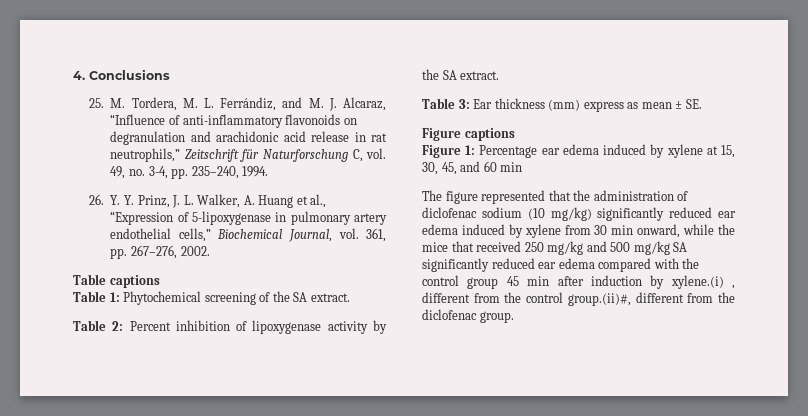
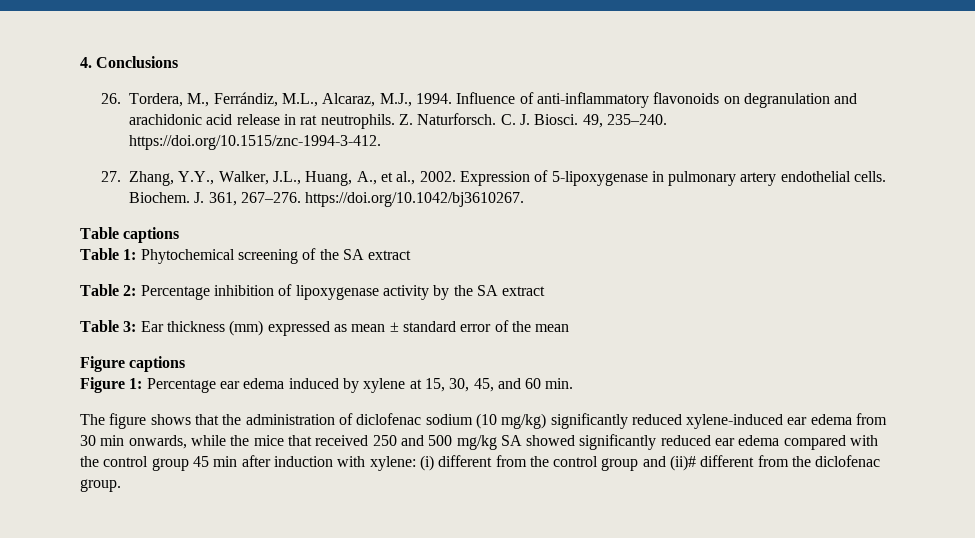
[88,97,387,111] [110,114,166,125] 25. M. Tordera, M. L. Ferrándiz, and M. J. Alcaraz, “Influence -> [101,92,516,107] 26. Tordera, M., Ferrándiz, M.L., Alcaraz, M.J., 1994. Influence
[110,148,386,162] [110,166,269,179] [88,194,327,208] [110,211,174,225] neutrophils,” Zeitschrift für Naturforschung C, vol. 49, no. 3-4, pp. 235–240, 1994. // 26. Y. Y. Prinz, J. L. Walker, A. Huang et al., “Expression -> [320,113,667,129] [129,135,382,150] [101,171,530,186] neutrophils. Z. Naturforsch. C. J. Biosci. 49, 235–240. https://doi.org/10.1515/znc-1994-3-412. // 27. Zhang, Y.Y., Walker, J.L., Huang, A., et al., 2002. Expression
[178,228,386,242] [110,245,210,259] cells,” Biochemical Journal, vol. 361, pp. 267–276, 2002. -> [854,171,887,182] [129,192,525,207] cells. Biochem. J. 361, 267–276. https://doi.org/10.1042/bj3610267.
[310,293,350,302] extract. -> [368,250,412,260] extract
[129,321,171,331] Percent -> [140,285,210,300] Percentage
[460,71,500,80] extract. -> [502,286,546,296] extract
[583,101,624,112] express -> [267,321,330,336] expressed
[685,99,702,109] SE. -> [402,320,570,332] standard error of the mean
[500,162,523,172] min -> [545,378,574,389] min.
[481,190,546,204] represented -> [150,414,191,425] shows
[718,211,736,218] [422,224,561,238] ear edema induced by xylene -> [686,414,852,429] xylene-induced ear edema
[637,224,681,238] onward, -> [128,435,187,449] onwards,
[547,241,584,255] mg/kg -> (397, 440) none
(688, 247) none -> [526,435,576,446] showed
[650,275,735,289] by xylene.(i) , -> [337,455,434,471] with xylene: (i)
[567,293,631,306] group.(ii)#, -> [601,455,697,471] group and (ii)#

